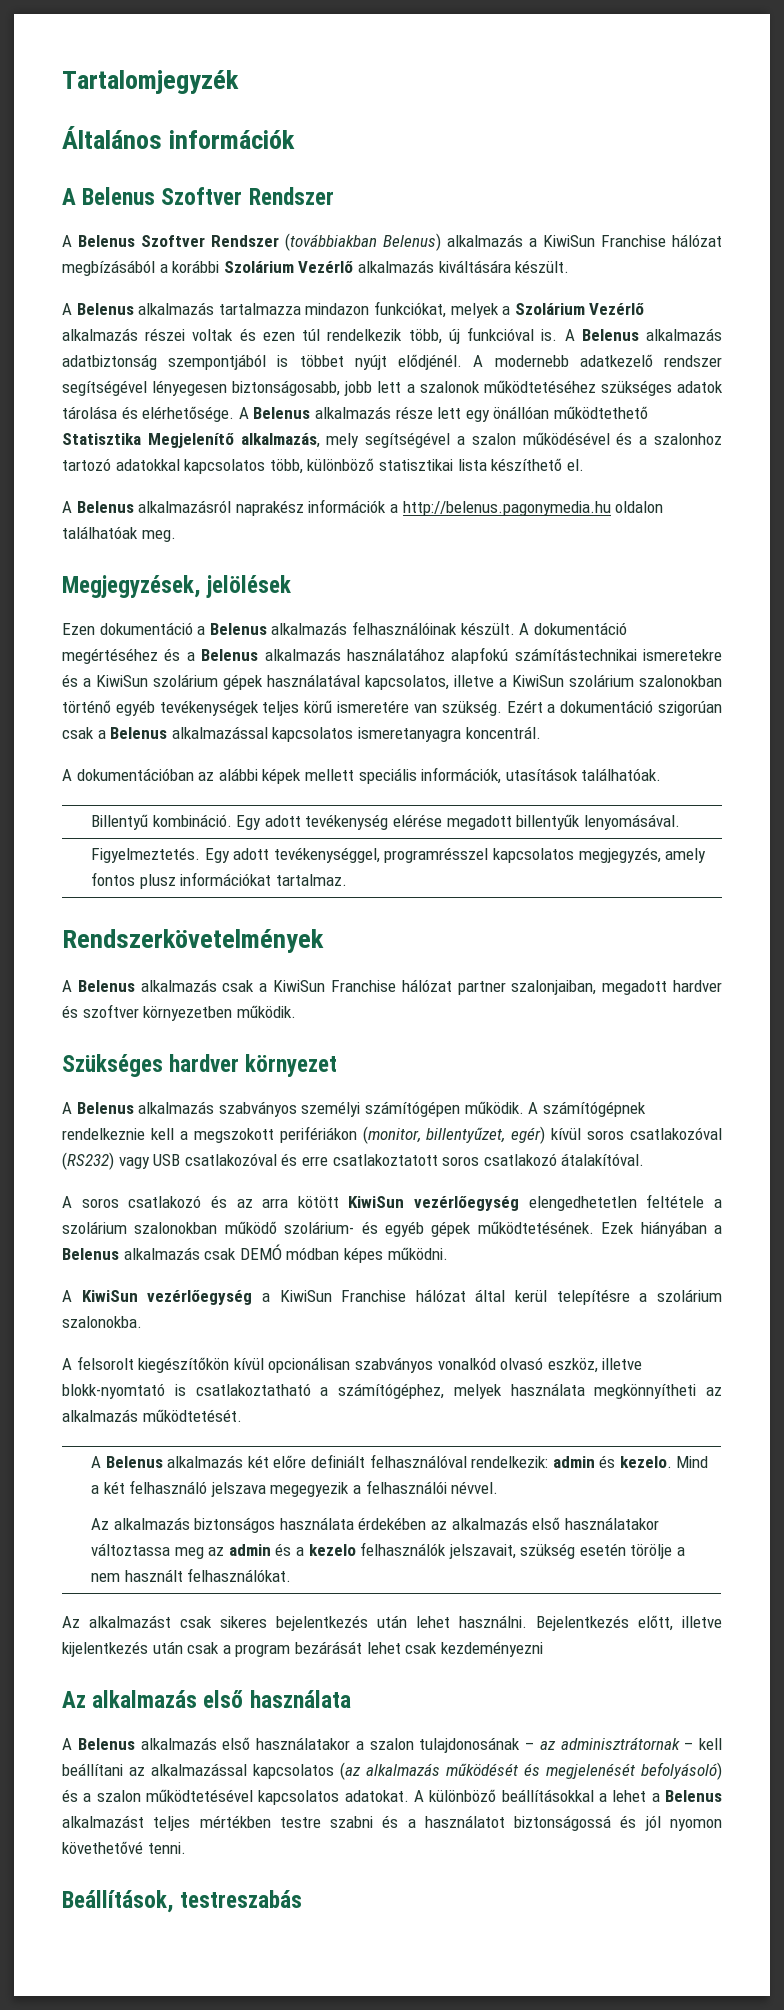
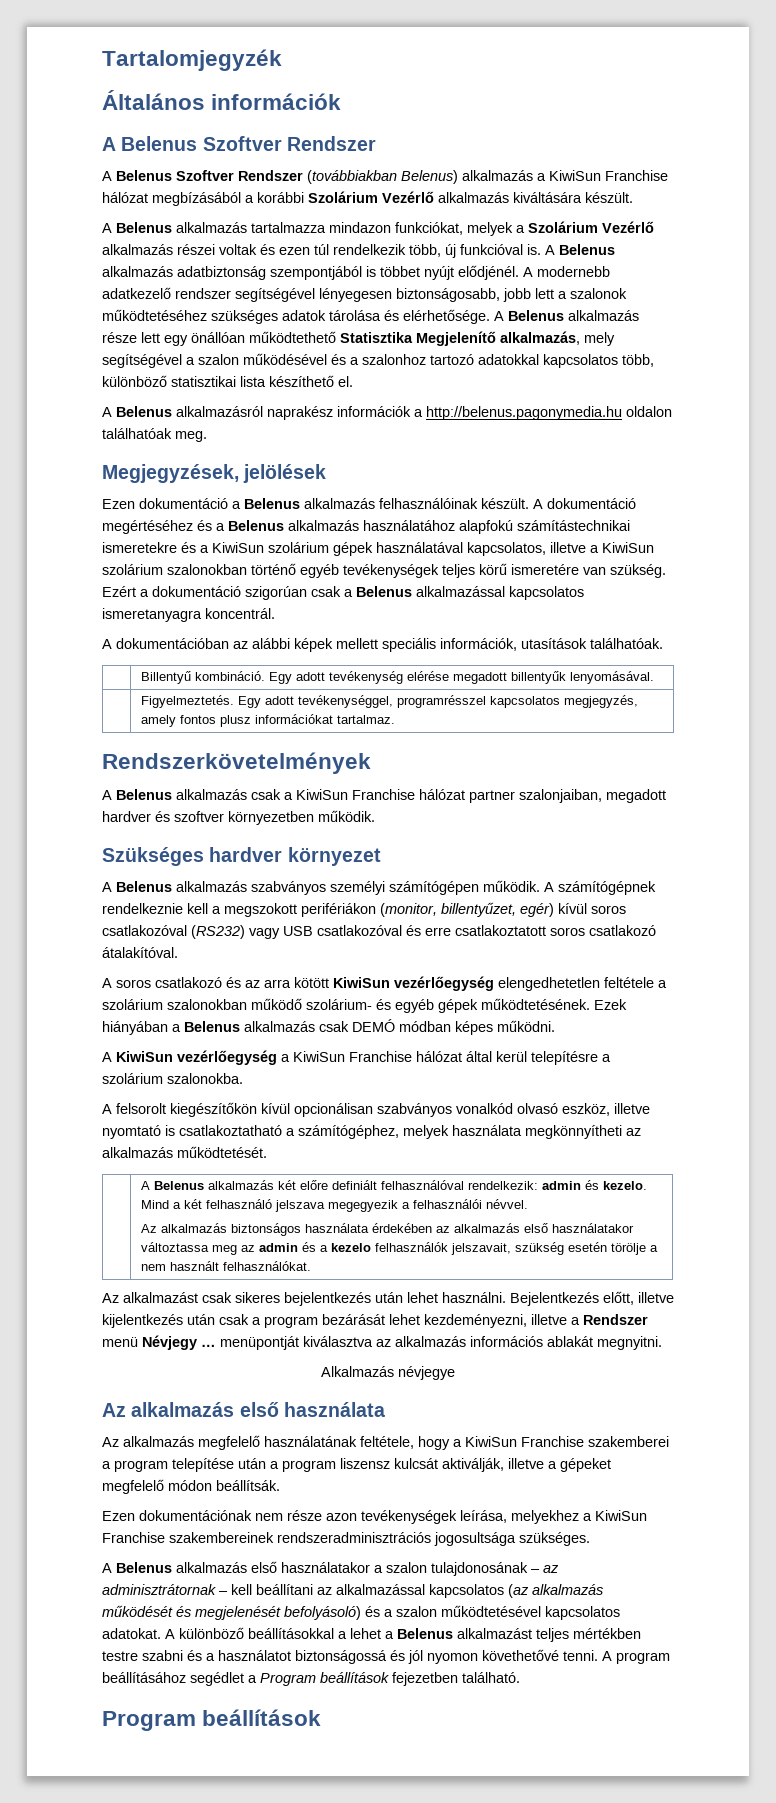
[62,1383,165,1399] blokk-nyomtató -> [102,1125,161,1139] nyomtató
[405,1641,543,1657] [62,1690,351,1708] csak kezdeményezni // Az alkalmazás első használata -> [424,1314,648,1328] [102,1335,662,1350] [321,1366,455,1380] [102,1402,385,1417] [102,1435,669,1450] [102,1458,611,1472] [102,1479,280,1494] [102,1510,647,1524] [102,1532,590,1546] kezdeményezni, illetve a Rendszer menü Névjegy … menüpontját kiválasztva az alkalmazás információs ablakát megnyitni. // Alkalmazás névjegye // Az alkalmazás első használata // Az alkalmazás megfelelő használatának feltétele, hogy a KiwiSun Franchise szakemberei a program telepítése után a program liszensz kulcsát aktiválják, illetve a gépeket megfelelő módon beállítsák. // Ezen dokumentációnak nem része azon tevékenységek leírása, melyekhez a KiwiSun Franchise szakembereinek rendszeradminisztrációs jogosultsága szükséges.
[62,1890,303,1913] // Beállítások, testreszabás -> [602,1651,670,1664] [102,1672,520,1686] [102,1709,322,1731] A program beállításához segédlet a Program beállítások fejezetben található. // Program beállítások

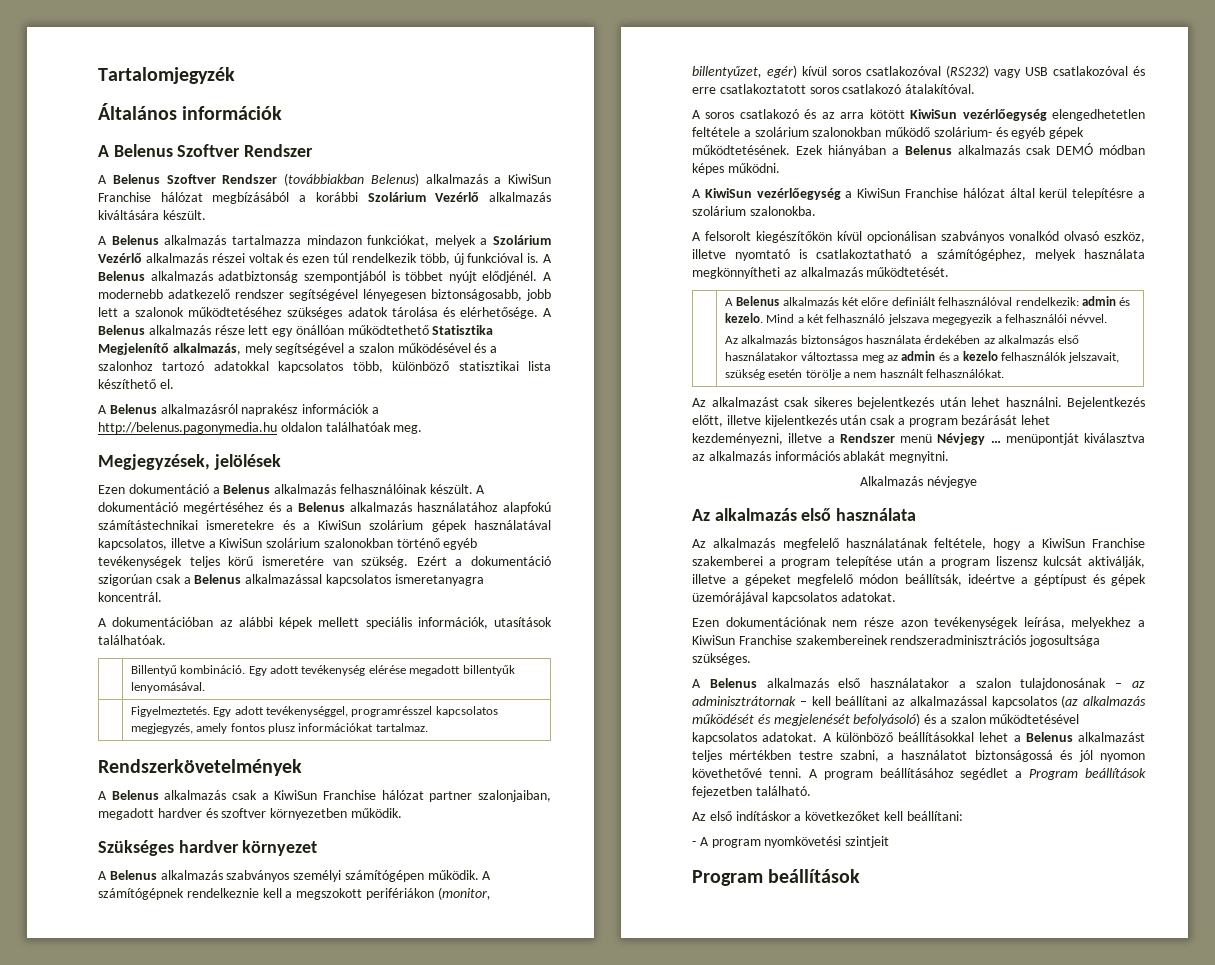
[216,1480,280,1491] beállítsák. -> [904,574,1146,586] [692,592,896,604] beállítsák, ideértve a géptípust és gépek üzemórájával kapcsolatos adatokat.
[338,1631,347,1639] a -> (974, 737) none
[142,1650,202,1661] szabni és -> [840,750,880,762] szabni,
(520, 1677) none -> [692,811,963,821] [692,836,890,848] // Az első indításkor a következőket kell beállítani: // - A program nyomkövetési szintjeit

